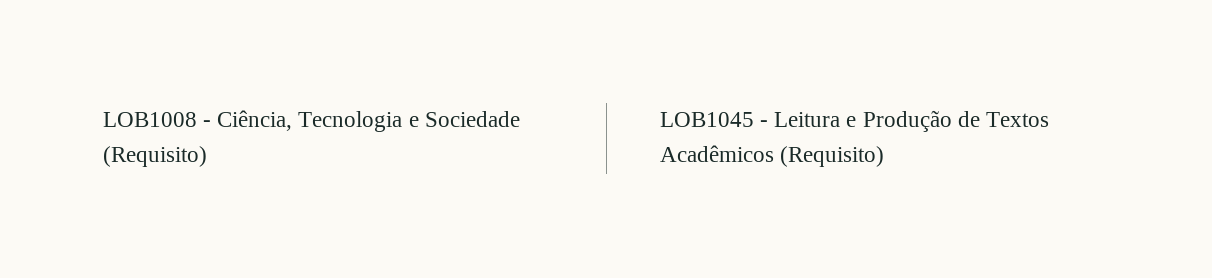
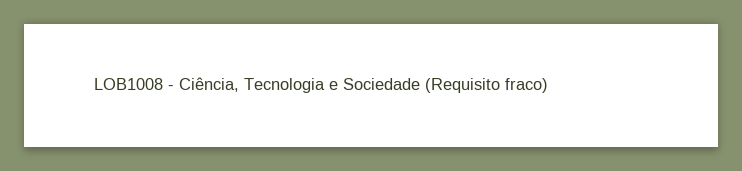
[102,146,207,167] [659,110,1050,132] [659,145,885,167] (Requisito) // LOB1045 - Leitura e Produção de Textos Acadêmicos (Requisito) -> [425,78,549,93] (Requisito fraco)

